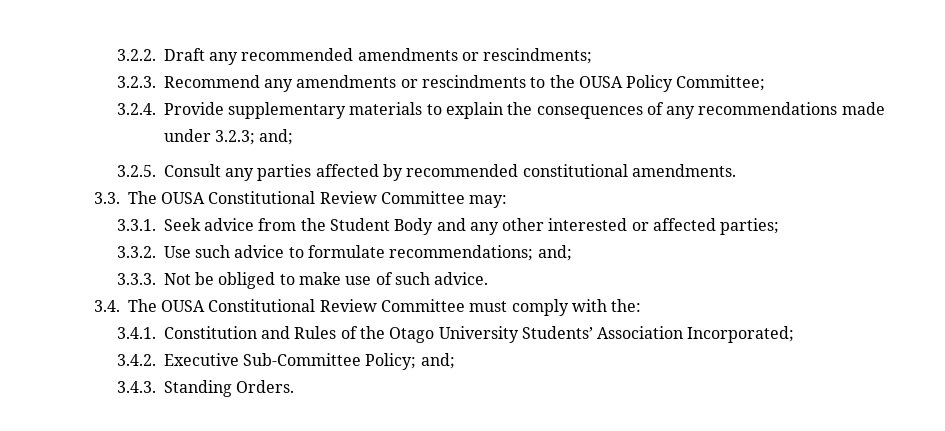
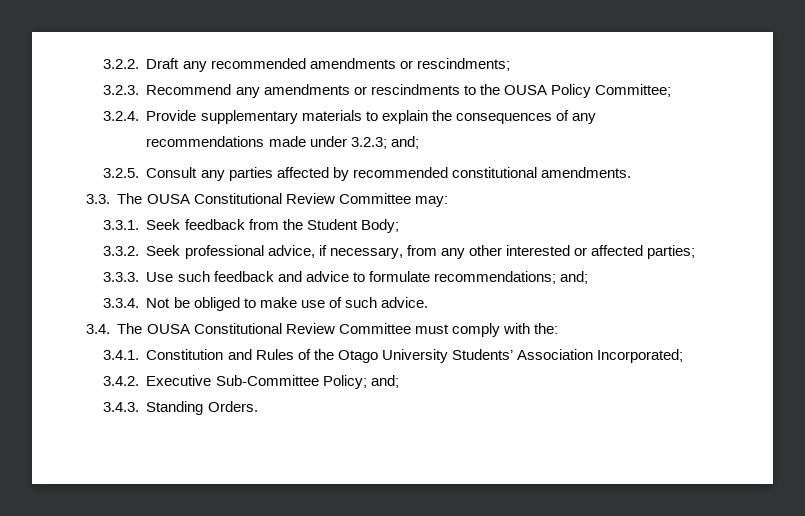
[203,218,254,231] advice -> [184,219,245,230] feedback
[394,218,466,235] Body and -> [360,219,399,233] [102,245,437,259] Body; // 3.3.2. Seek professional advice, if necessary, from
[116,246,156,258] 3.3.2. -> [102,272,139,282] 3.3.3.
(230, 251) none -> [213,271,302,282] feedback and
[116,273,156,285] 3.3.3. -> [102,298,139,308] 3.3.4.

